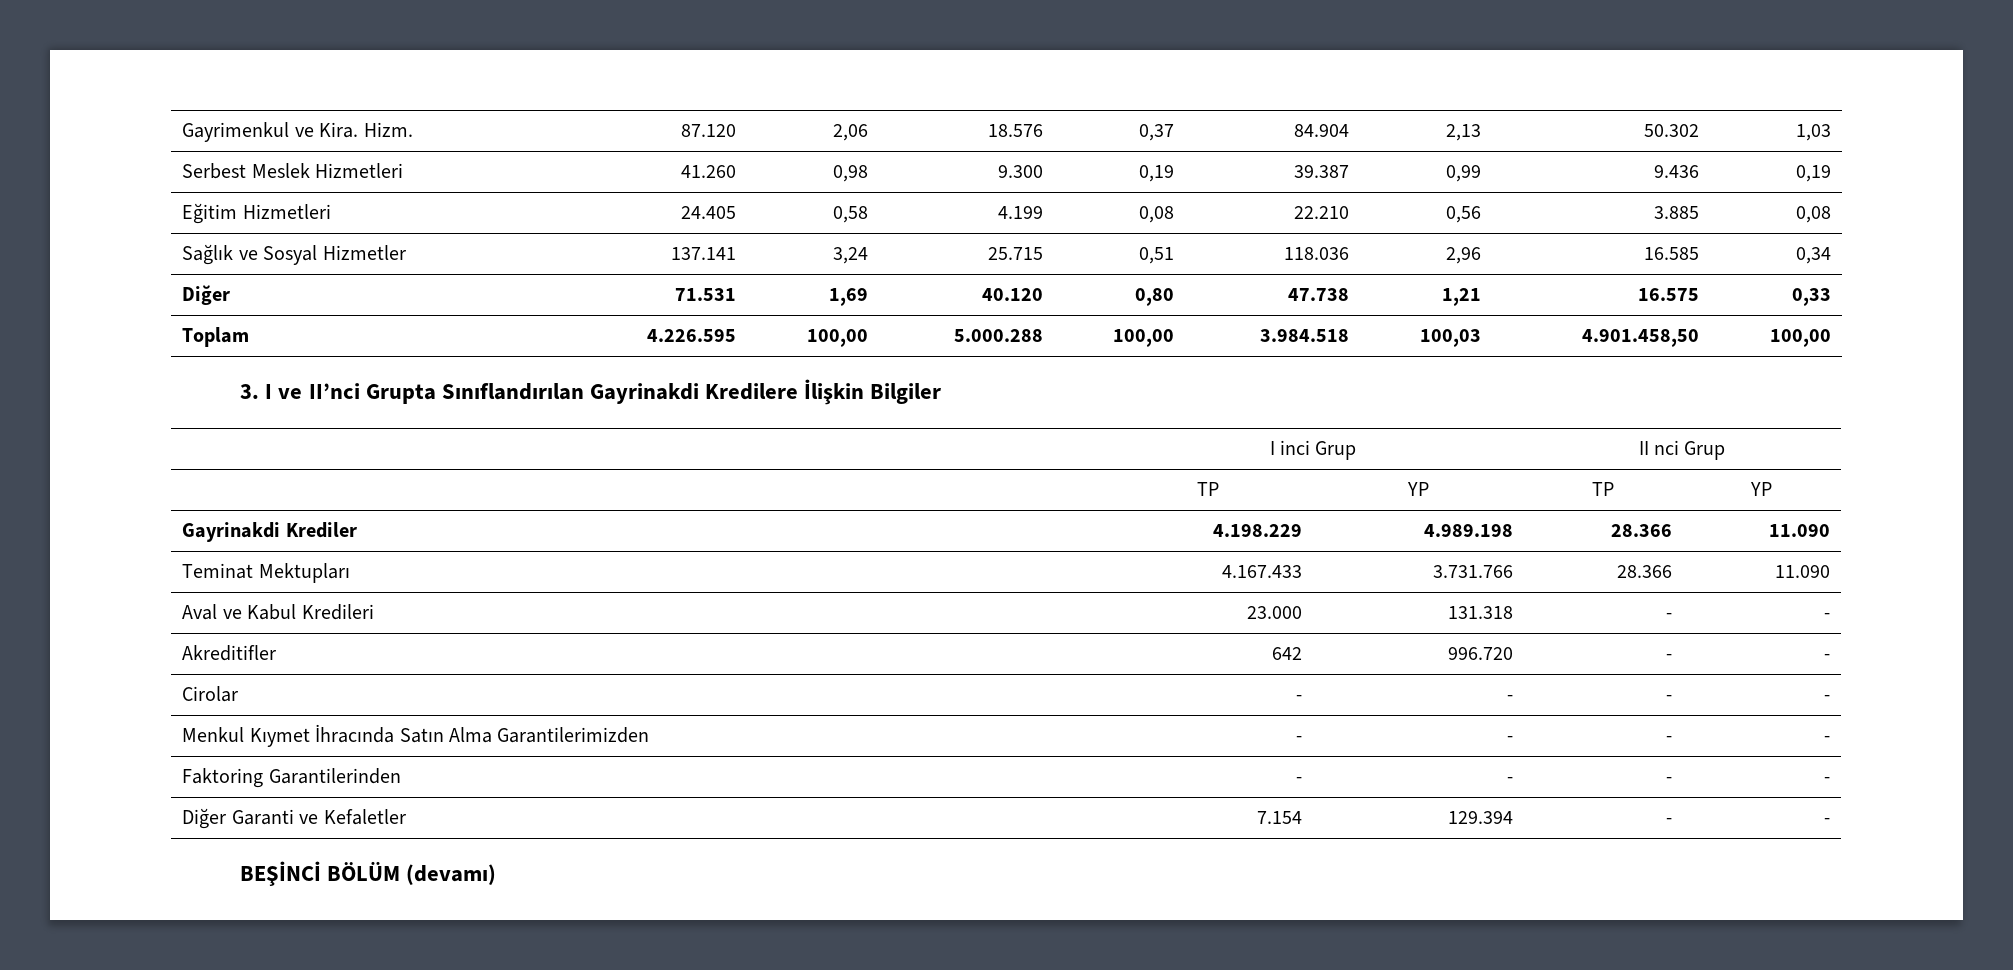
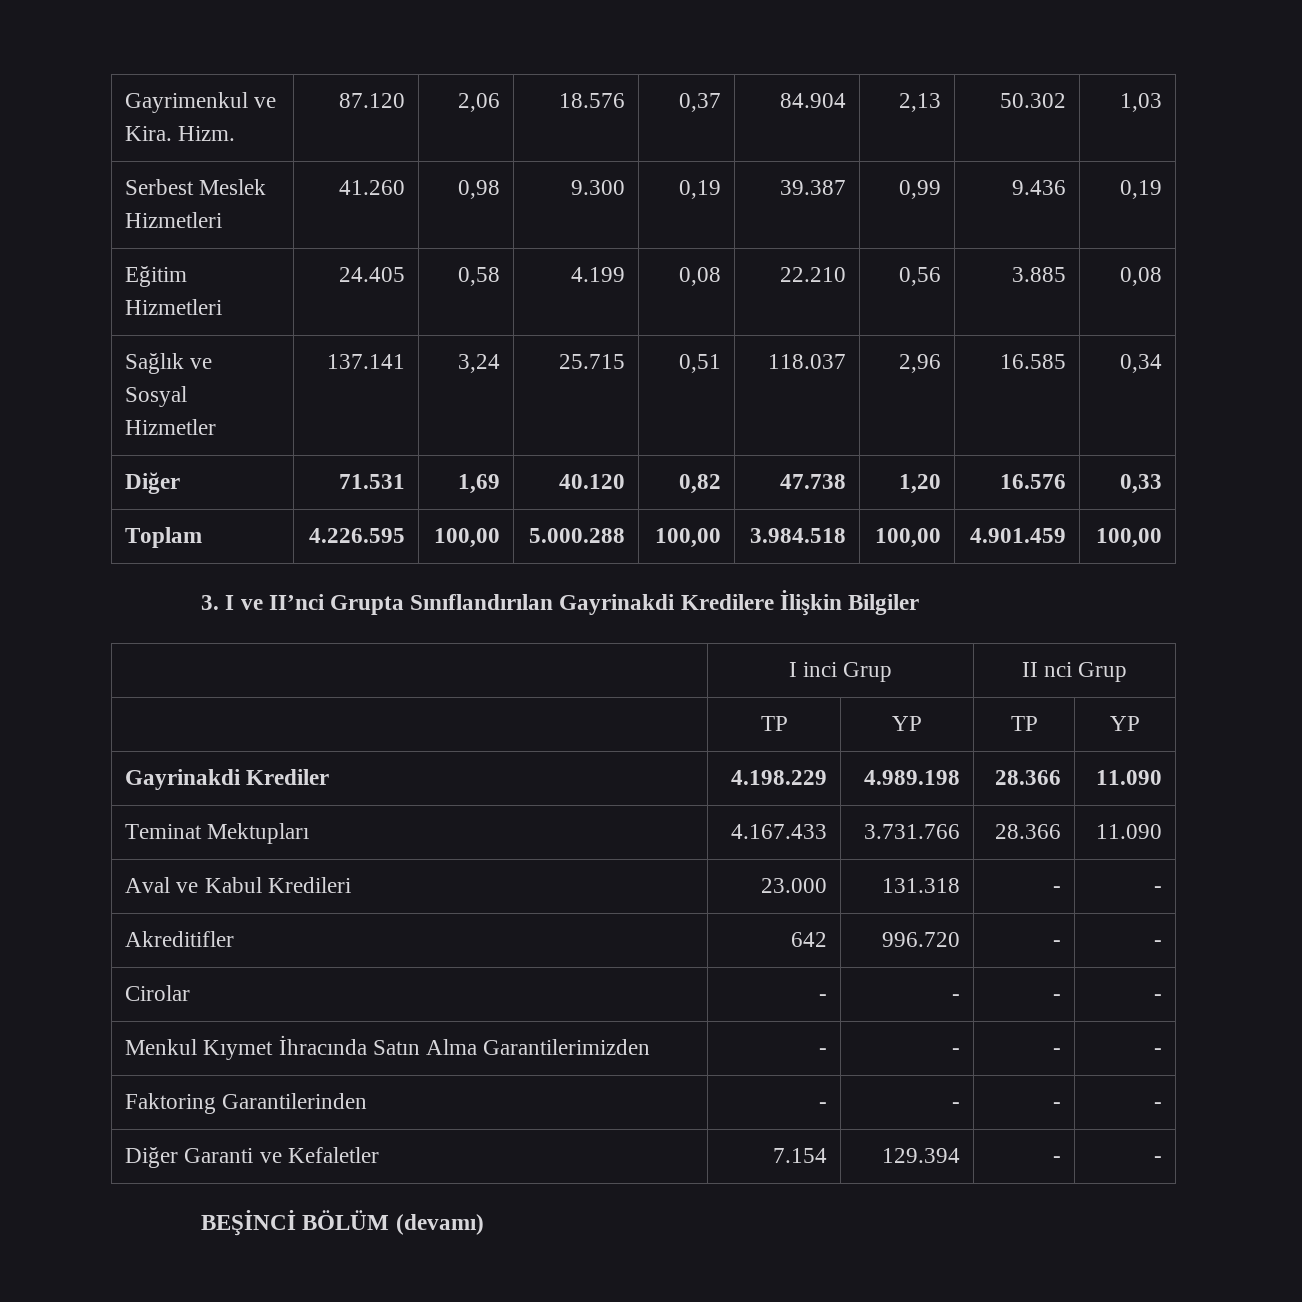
[1283,247,1349,260] 118.036 -> [767,354,846,369] 118.037
[1134,288,1174,306] 0,80 -> [678,474,721,494] 0,82
[1441,288,1481,306] [1637,288,1699,301] 1,21 | 16.575 -> [898,474,941,494] [999,474,1066,489] 1,20 | 16.576
[1419,329,1481,347] [1581,329,1699,347] 100,03 | 4.901.458,50 -> [874,528,941,548] [969,528,1066,543] 100,00 | 4.901.459

